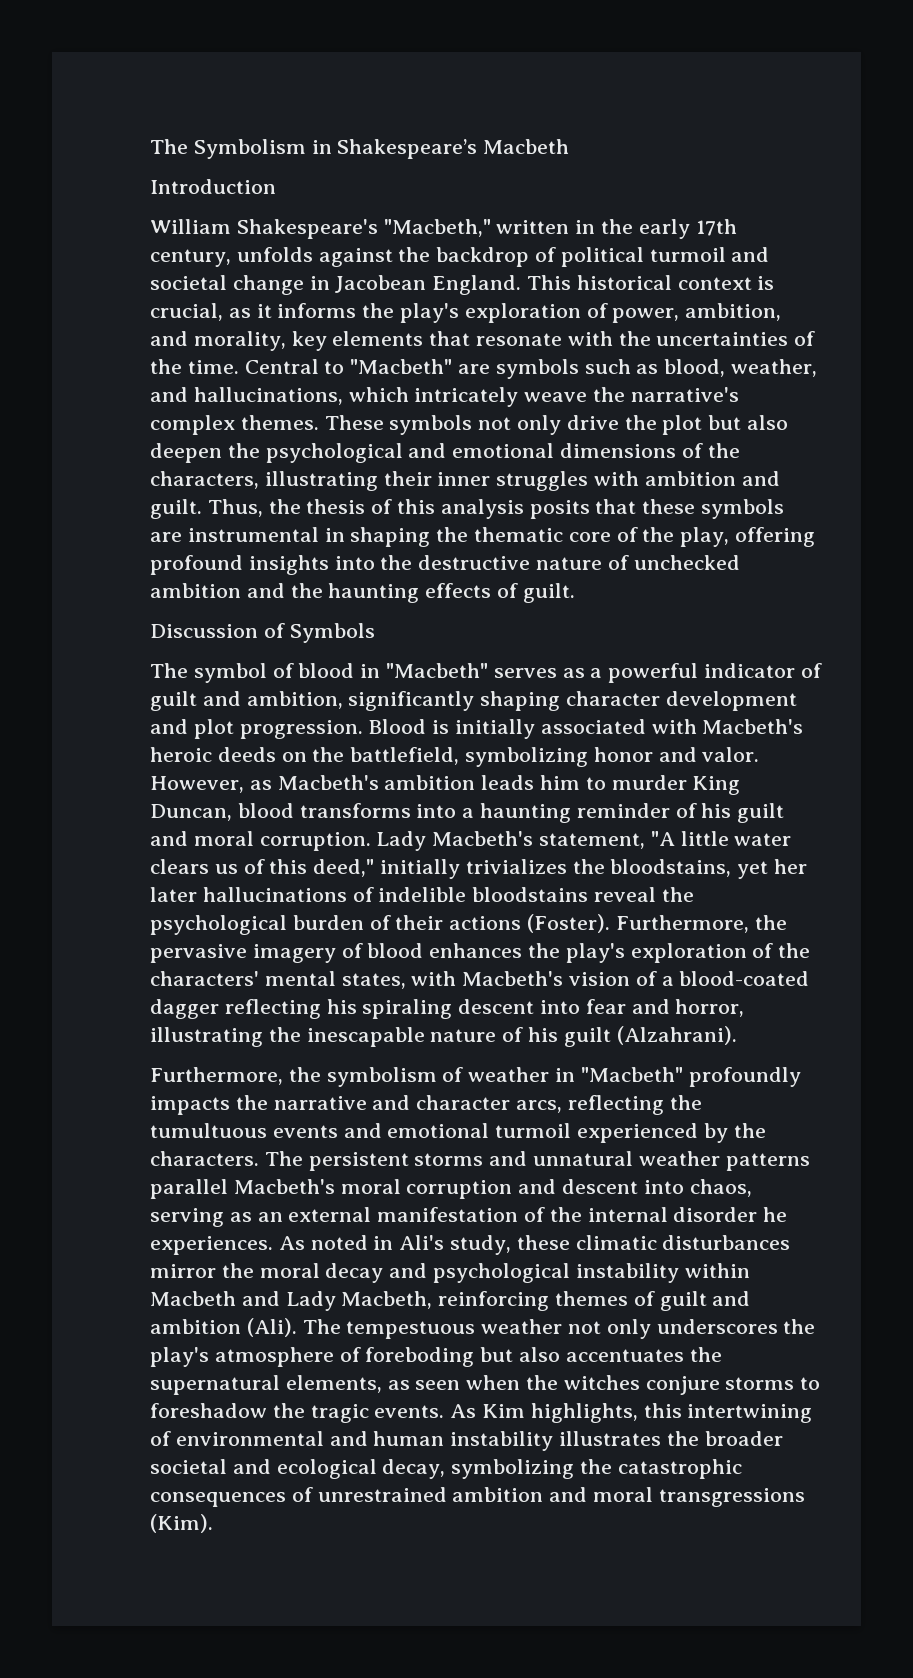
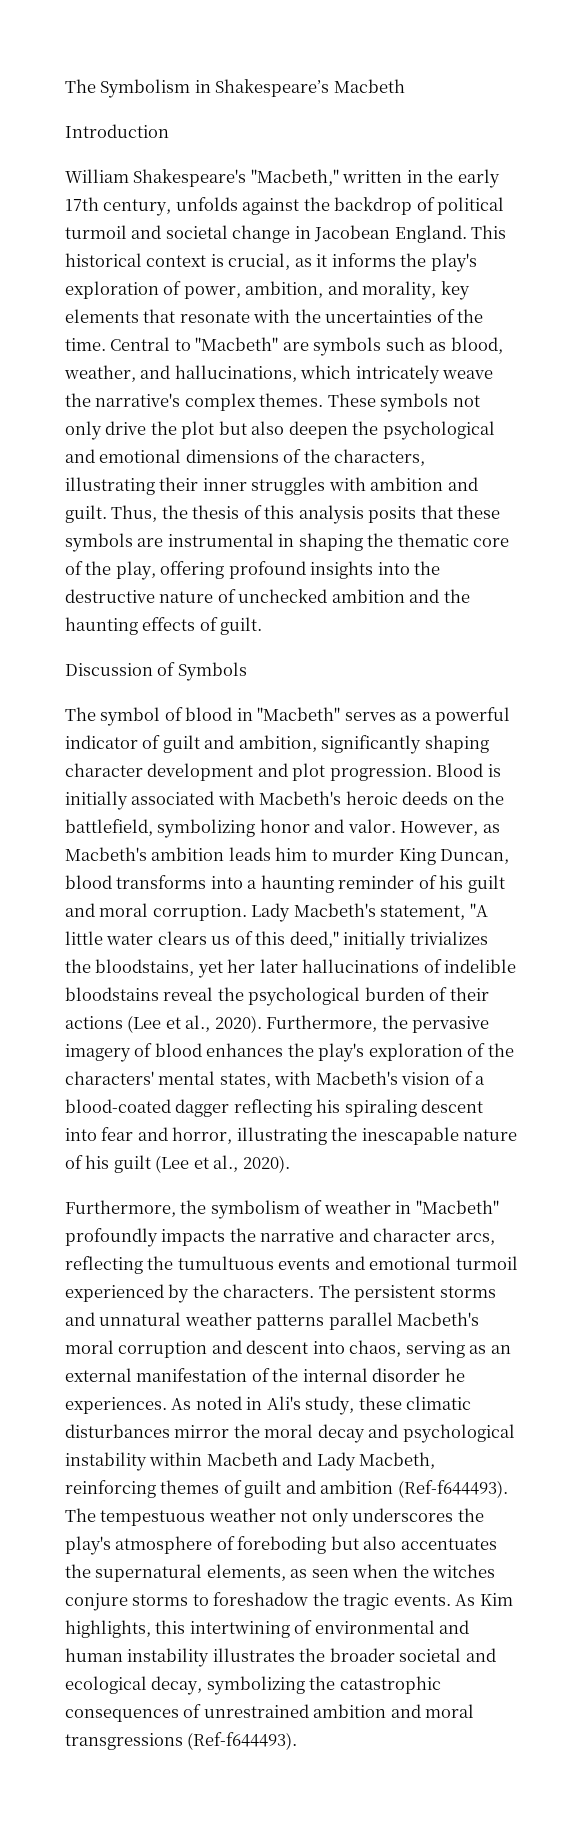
[527,914,611,933] (Foster). -> [127,1015,262,1033] (Lee et al., 2020).
[616,1026,737,1045] (Alzahrani). -> [155,1155,290,1173] (Lee et al., 2020).
[246,1318,297,1337] (Ali). -> [397,1480,508,1498] (Ref-f644493).
[150,1514,213,1533] (Kim). -> [187,1732,298,1750] (Ref-f644493).

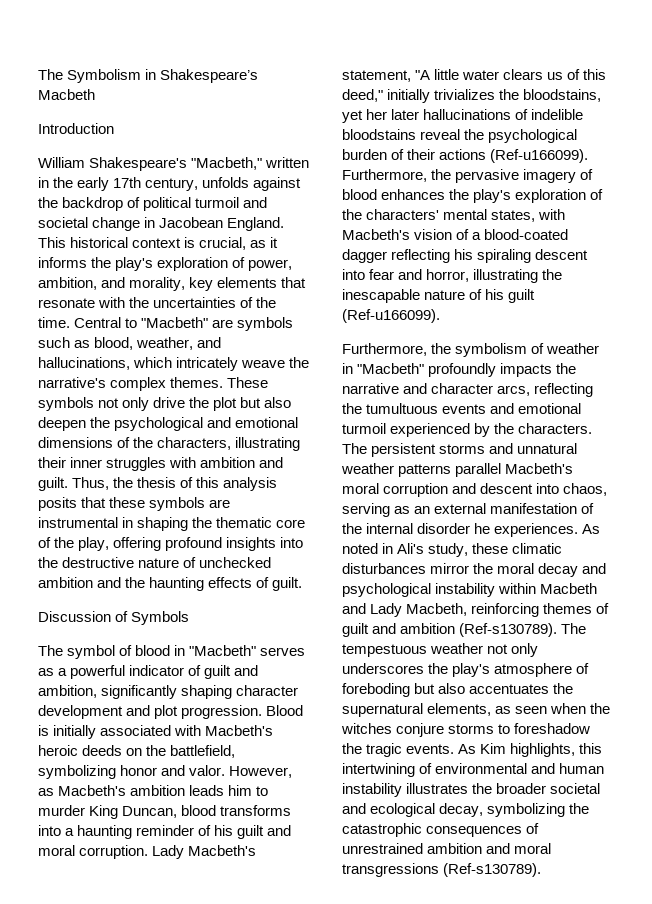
[127,1015,262,1033] (Lee et al., 2020). -> [490,149,589,163] (Ref-u166099).
[155,1155,290,1173] (Lee et al., 2020). -> [342,309,440,323] (Ref-u166099).
[397,1480,508,1498] (Ref-f644493). -> [459,623,558,637] (Ref-s130789).
[187,1732,298,1750] (Ref-f644493). -> [443,863,542,877] (Ref-s130789).

